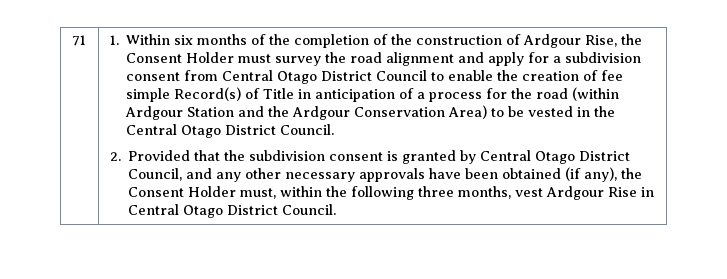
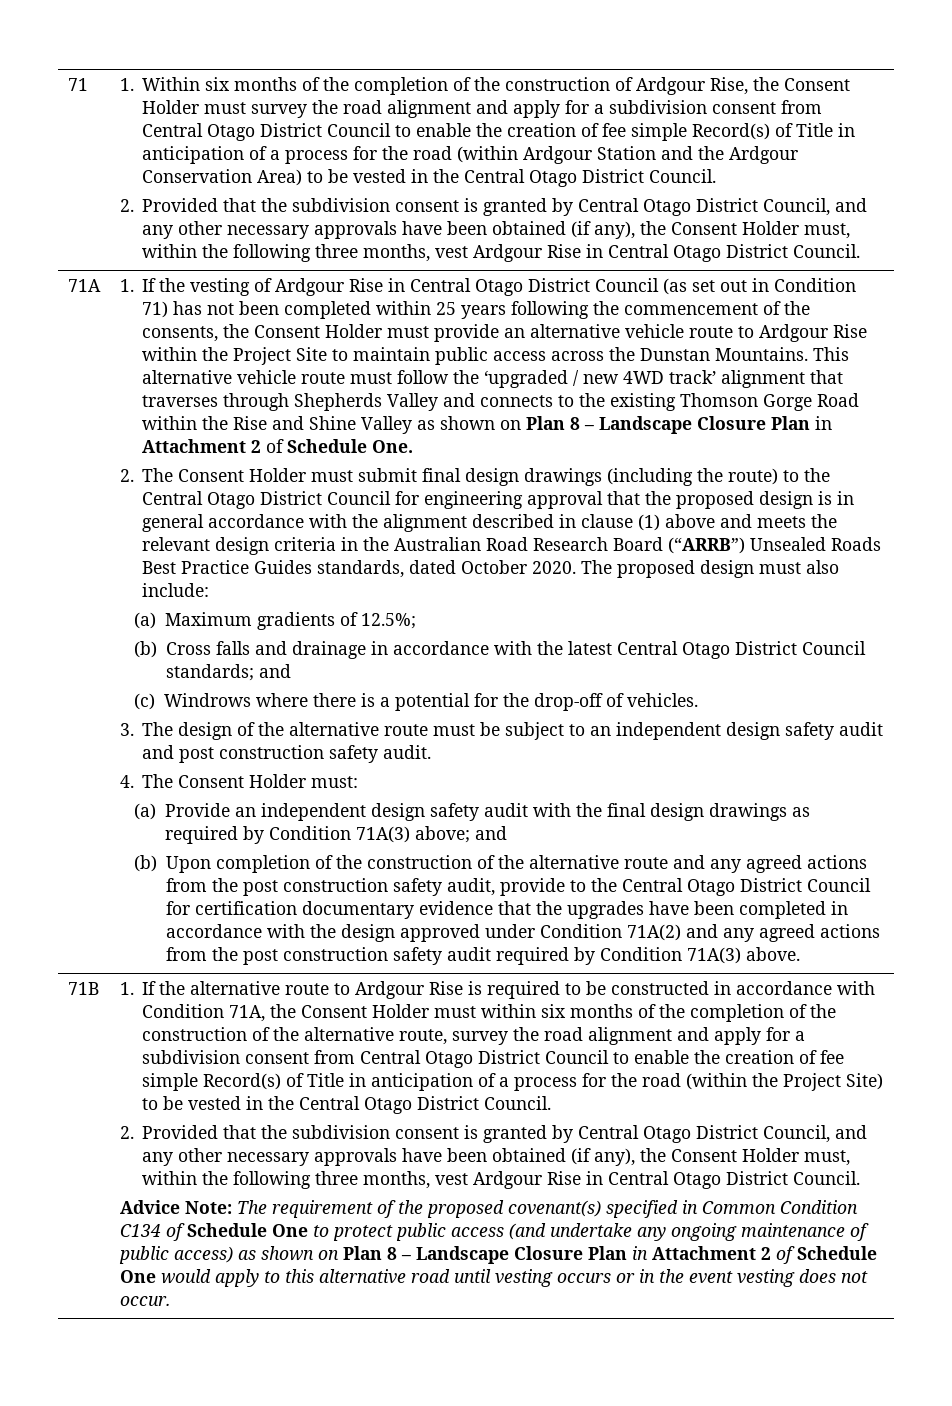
(337, 209) none -> [67,279,101,292] [119,278,857,296] [142,301,811,319] [142,324,868,342] [142,347,850,365] [142,370,844,388] [142,393,860,411] [142,416,833,434] [142,439,414,453] [119,468,831,486] [142,491,855,509] [142,514,838,532] [142,537,882,555] [142,560,840,578] [142,583,210,597] [134,612,416,630] [134,641,866,659] [165,664,291,681] [134,693,698,711] [119,722,884,740] [142,745,432,763] [119,774,359,788] [134,803,810,821] [164,826,507,844] [134,855,867,873] [165,878,871,896] [165,901,848,919] [165,924,880,942] [165,947,800,965] [67,982,99,995] [119,981,876,999] [142,1004,837,1022] [142,1027,806,1045] [142,1050,845,1068] [142,1073,884,1091] [142,1096,552,1114] [119,1125,868,1143] [142,1148,851,1166] [142,1171,861,1189] [119,1200,858,1218] [119,1223,869,1241] [118,1246,877,1264] [119,1269,868,1287] [119,1296,170,1306] // 71A | 1. If the vesting of Ardgour Rise in Central Otago District Council (as set out in Condition 71) has not been completed within 25 years following the commencement of the consents, the Consent Holder must provide an alternative vehicle route to Ardgour Rise within the Project Site to maintain public access across the Dunstan Mountains. This alternative vehicle route must follow the ‘upgraded / new 4WD track’ alignment that traverses through Shepherds Valley and connects to the existing Thomson Gorge Road within the Rise and Shine Valley as shown on Plan 8 – Landscape Closure Plan in Attachment 2 of Schedule One. // 2. The Consent Holder must submit final design drawings (including the route) to the Central Otago District Council for engineering approval that the proposed design is in general accordance with the alignment described in clause (1) above and meets the relevant design criteria in the Australian Road Research Board (“ARRB”) Unsealed Roads Best Practice Guides standards, dated October 2020. The proposed design must also include: // (a) Maximum gradients of 12.5%; // (b) Cross falls and drainage in accordance with the latest Central Otago District Council standards; and // (c) Windrows where there is a potential for the drop-off of vehicles. // 3. The design of the alternative route must be subject to an independent design safety audit and post construction safety audit. // 4. The Consent Holder must: // (a) Provide an independent design safety audit with the final design drawings as required by Condition 71A(3) above; and // (b) Upon completion of the construction of the alternative route and any agreed actions from the post construction safety audit, provide to the Central Otago District Council for certification documentary evidence that the upgrades have been completed in accordance with the design approved under Condition 71A(2) and any agreed actions from the post construction safety audit required by Condition 71A(3) above. // 71B | 1. If the alternative route to Ardgour Rise is required to be constructed in accordance with Condition 71A, the Consent Holder must within six months of the completion of the construction of the alternative route, survey the road alignment and apply for a subdivision consent from Central Otago District Council to enable the creation of fee simple Record(s) of Title in anticipation of a process for the road (within the Project Site) to be vested in the Central Otago District Council. // 2. Provided that the subdivision consent is granted by Central Otago District Council, and any other necessary approvals have been obtained (if any), the Consent Holder must, within the following three months, vest Ardgour Rise in Central Otago District Council. // Advice Note: The requirement of the proposed covenant(s) specified in Common Condition C134 of Schedule One to protect public access (and undertake any ongoing maintenance of public access) as shown on Plan 8 – Landscape Closure Plan in Attachment 2 of Schedule One would apply to this alternative road until vesting occurs or in the event vesting does not occur.

